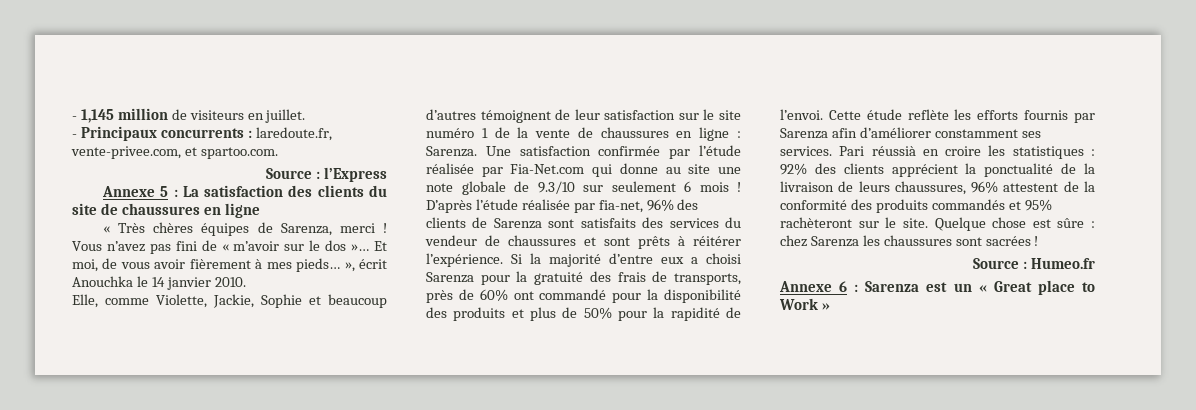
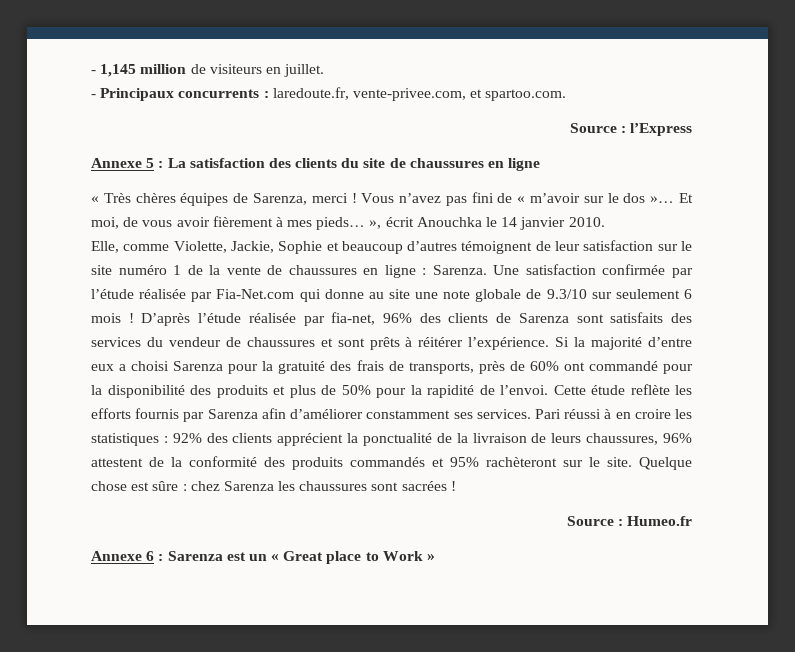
[871,146,916,156] réussià -> [564,409,612,419] réussi à

